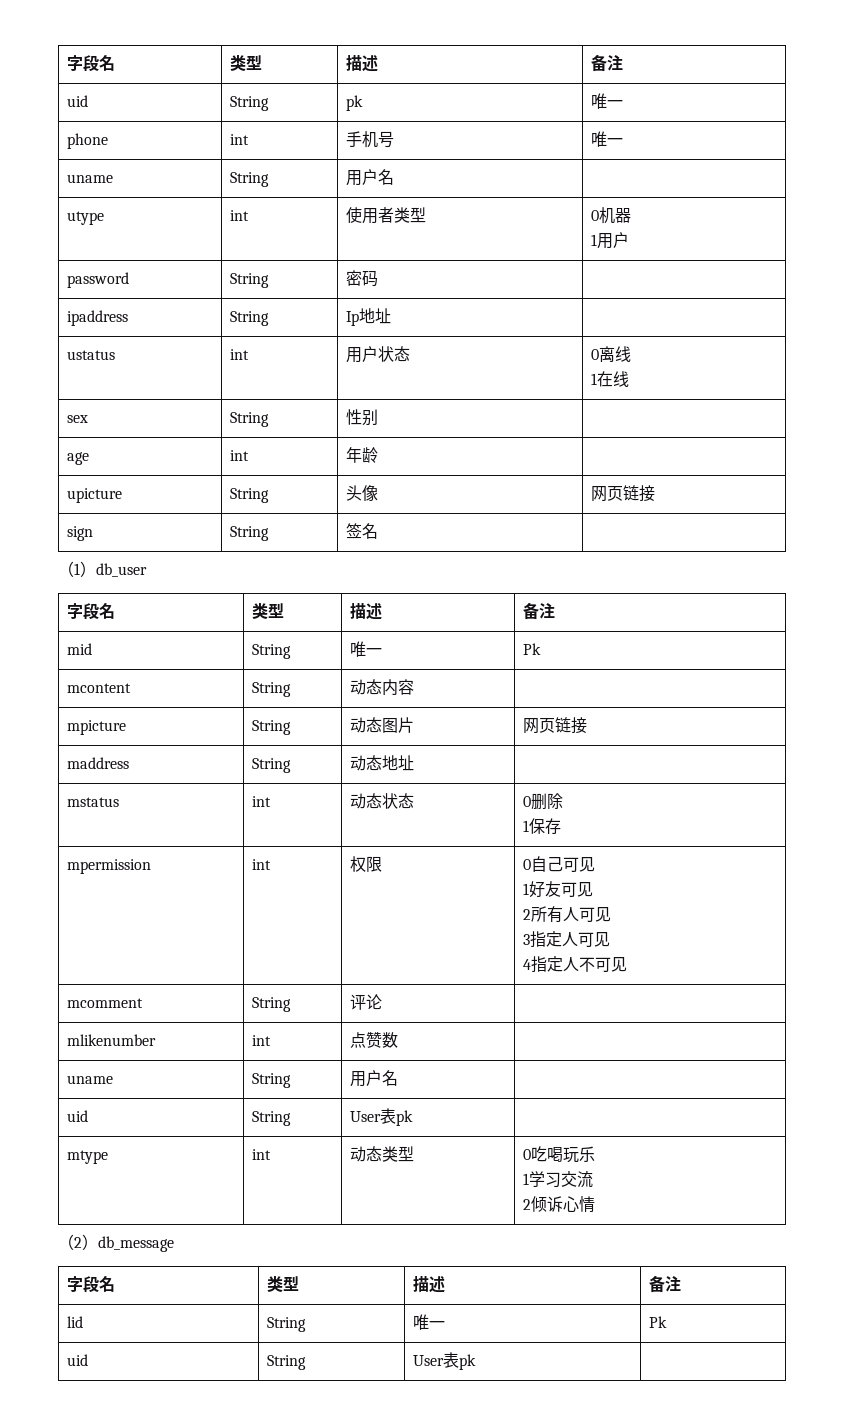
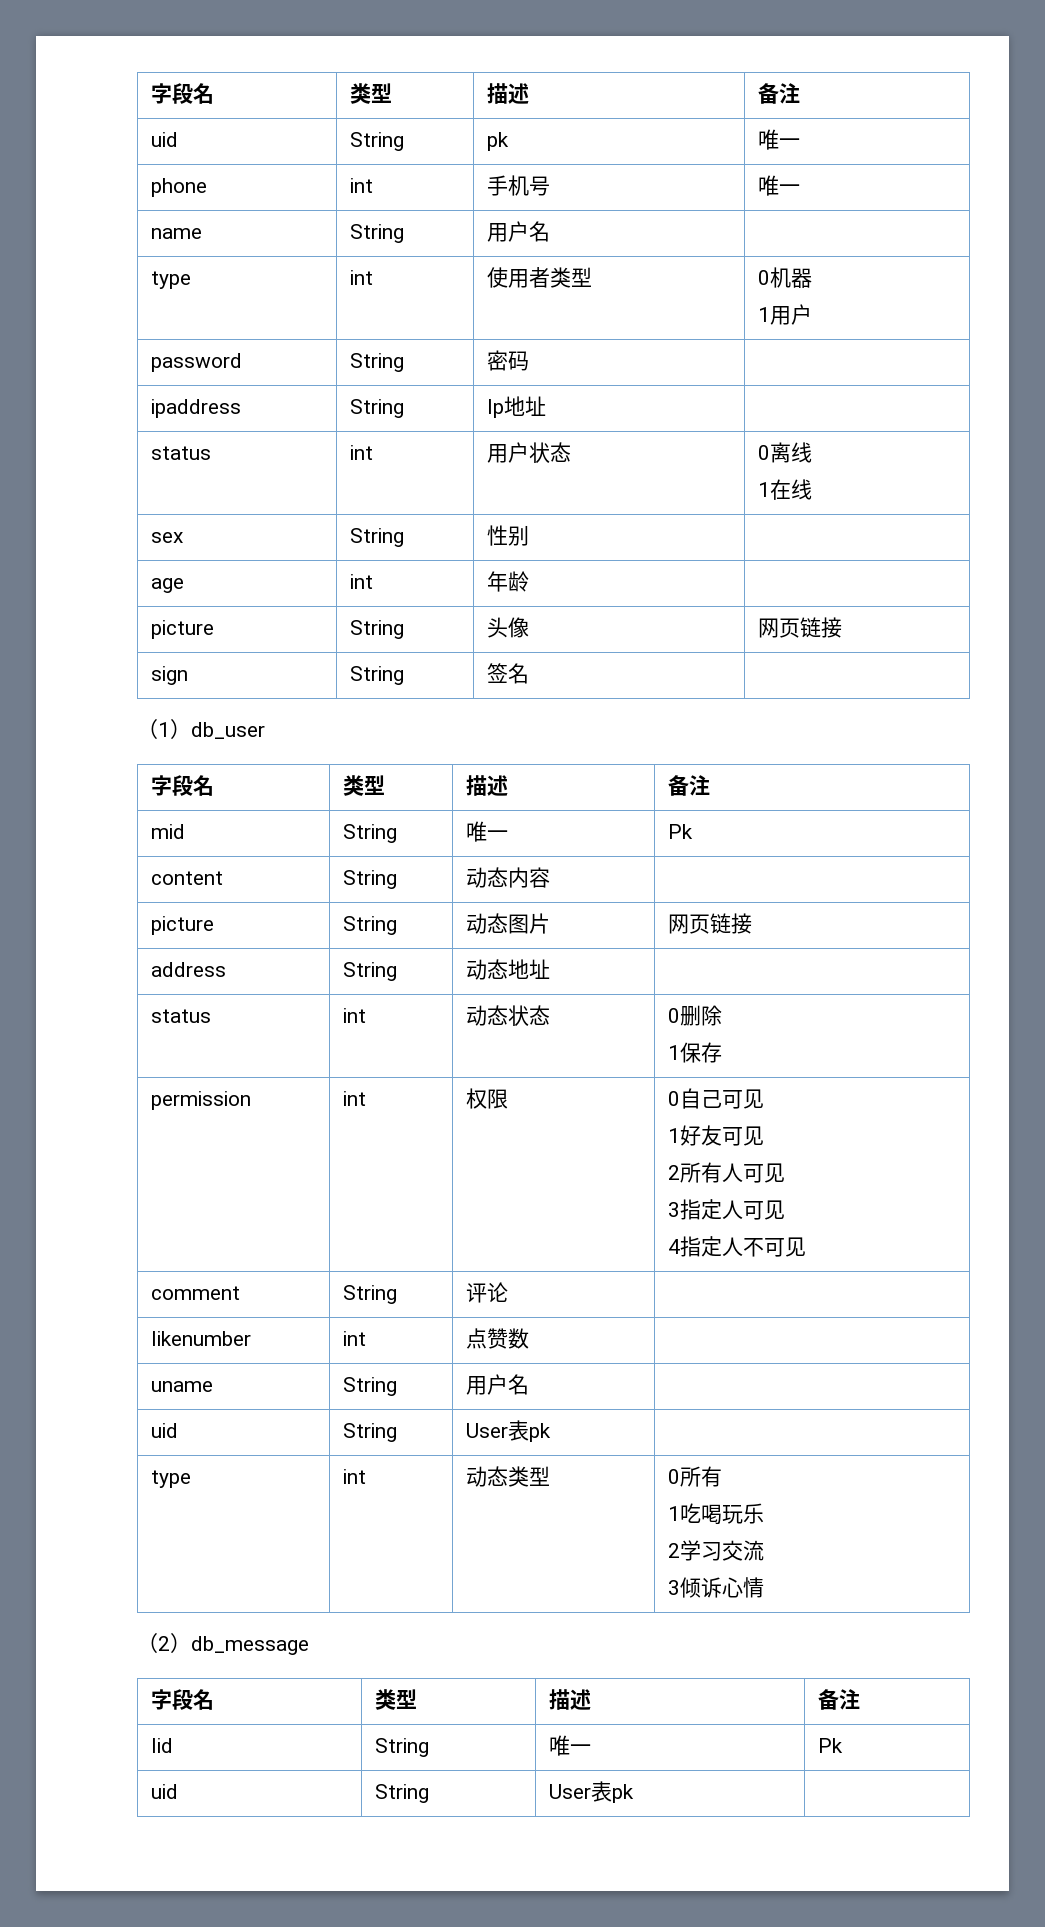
[66,174,113,183] [229,172,269,187] [345,169,394,186] [66,211,104,225] uname | String | 用户名 | // utype -> [150,228,202,239] [349,224,404,243] [486,221,550,242] [150,271,191,289] name | String | 用户名 | // type
[66,350,115,360] ustatus -> [150,446,211,460] status
[66,488,122,503] upicture -> [150,620,214,639] picture
[66,683,131,693] mcontent -> [150,871,223,885] content
[66,720,126,735] mpicture -> [150,916,214,935] picture
[66,757,129,769] maddress -> [150,962,226,977] address
[66,797,119,807] mstatus -> [150,1009,211,1023] status
[66,859,151,874] mpermission -> [150,1091,251,1110] permission
[66,998,143,1008] mcomment -> [150,1286,240,1300] comment
[66,1034,156,1046] mlikenumber -> [150,1331,251,1346] likenumber
[66,1150,108,1164] mtype -> [150,1470,191,1488] type
(531, 1154) none -> [679,1466,722,1487] [667,1506,680,1521] 所有 // 1
[522,1173,529,1185] 1 -> [667,1543,680,1558] 2
[522,1199,531,1210] 2 -> [667,1580,680,1595] 3

